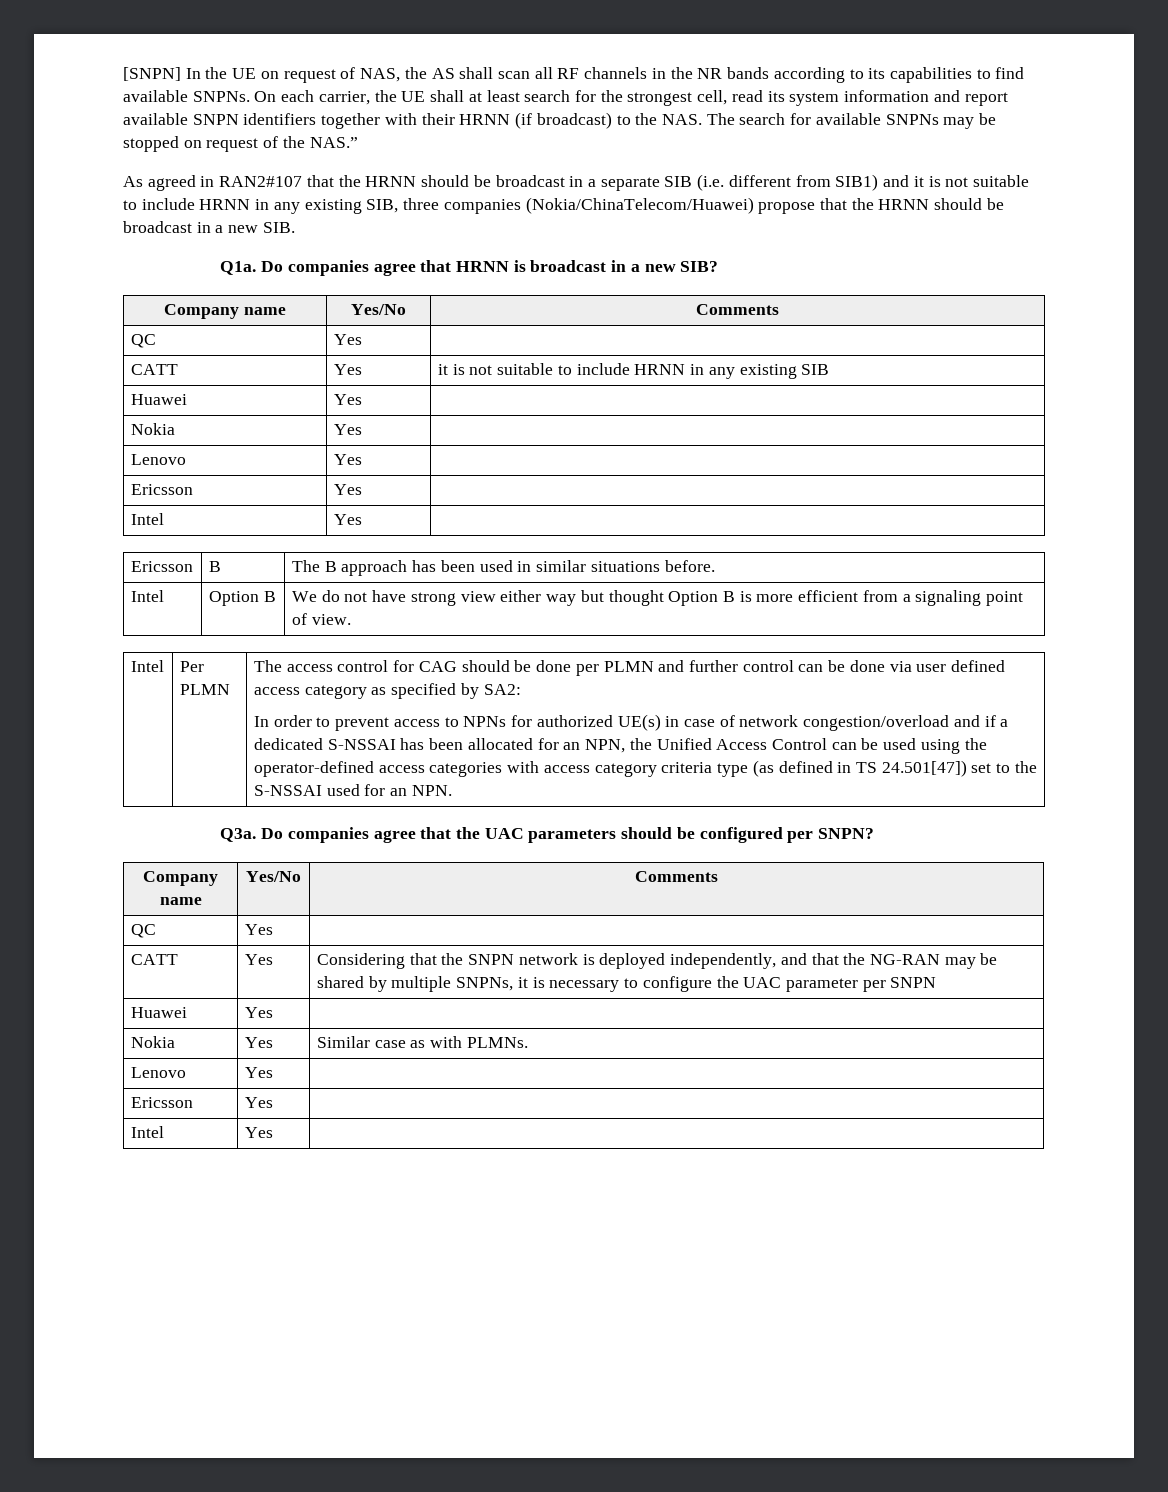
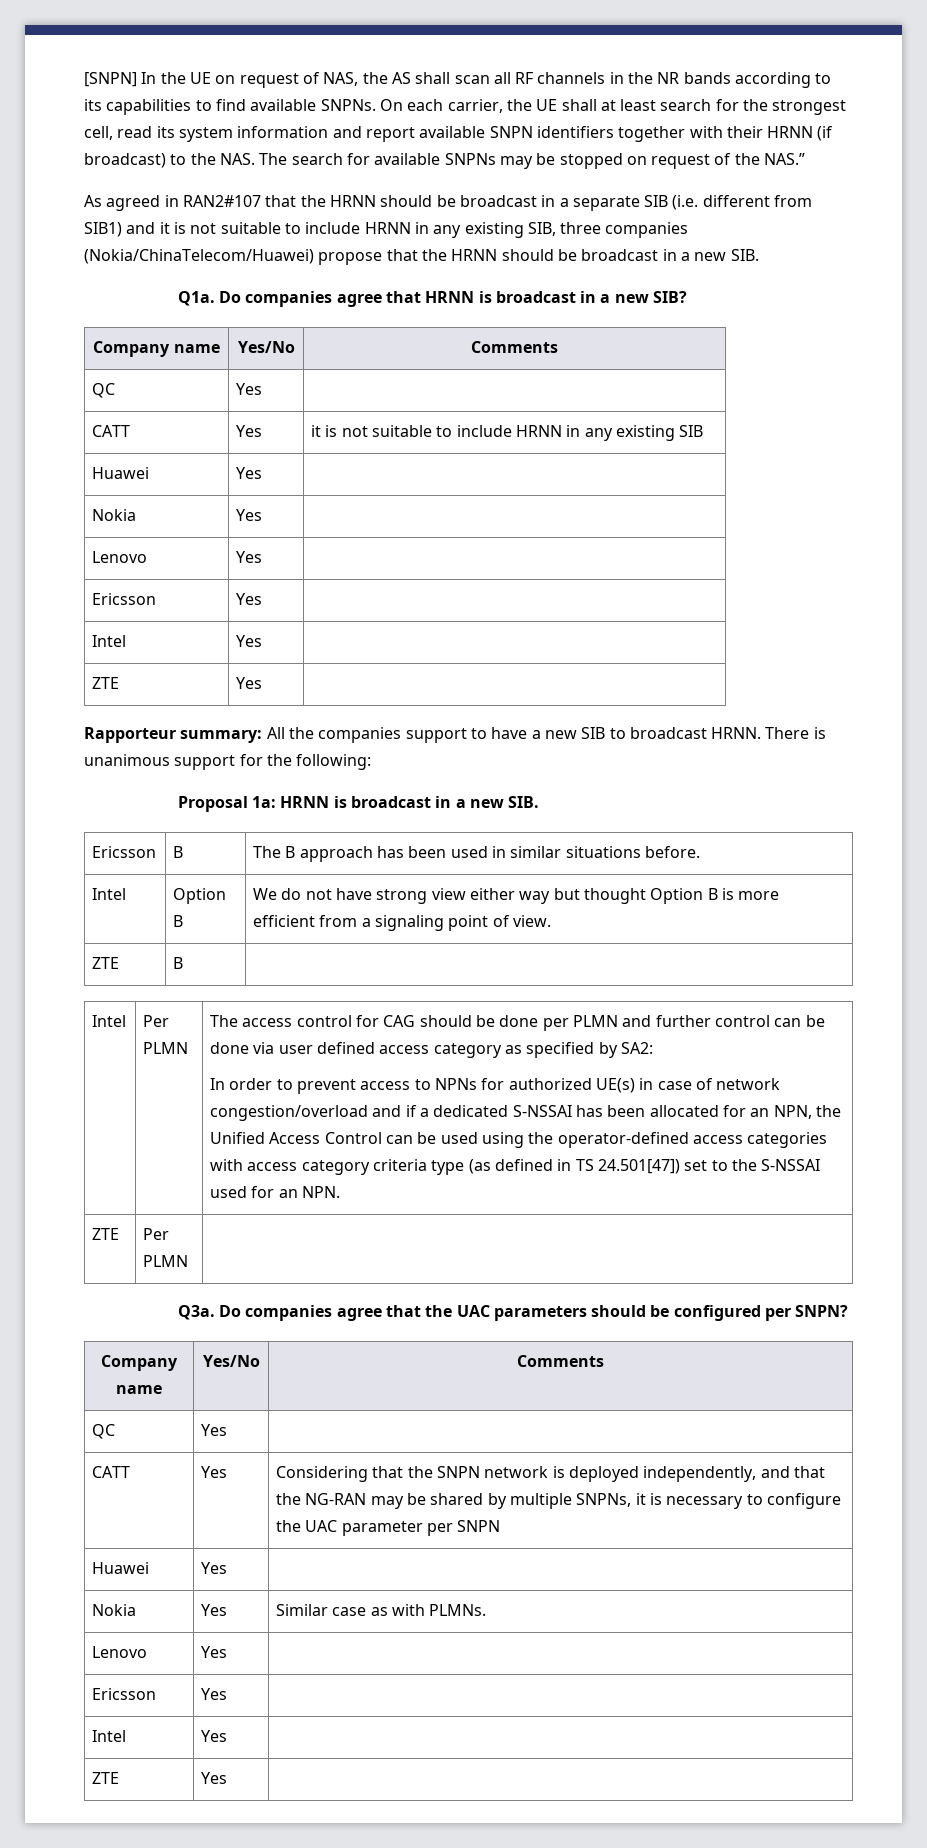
(362, 519) none -> [92,677,120,689] [236,677,263,689] [84,727,826,743] [84,754,372,770] [177,796,540,812] // ZTE | Yes | // Rapporteur summary: All the companies support to have a new SIB to broadcast HRNN. There is unanimous support for the following: // Proposal 1a: HRNN is broadcast in a new SIB.
(351, 619) none -> [92,957,120,969] [173,957,184,969] // ZTE | B |
(452, 790) none -> [92,1228,120,1240] [143,1228,170,1240] [143,1255,189,1267] // ZTE | Per PLMN |
(273, 1132) none -> [92,1772,120,1784] [201,1772,228,1784] // ZTE | Yes |

